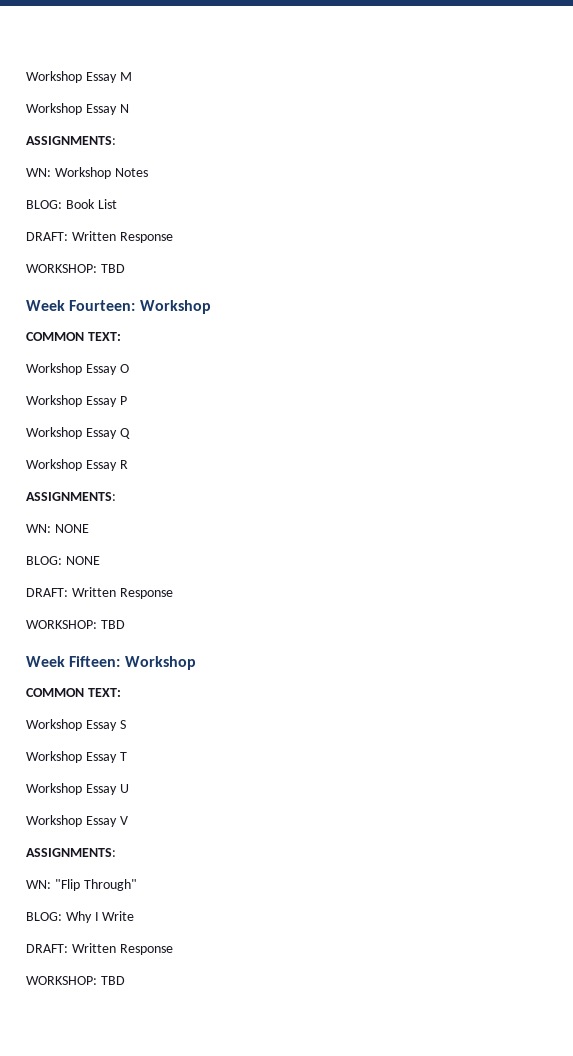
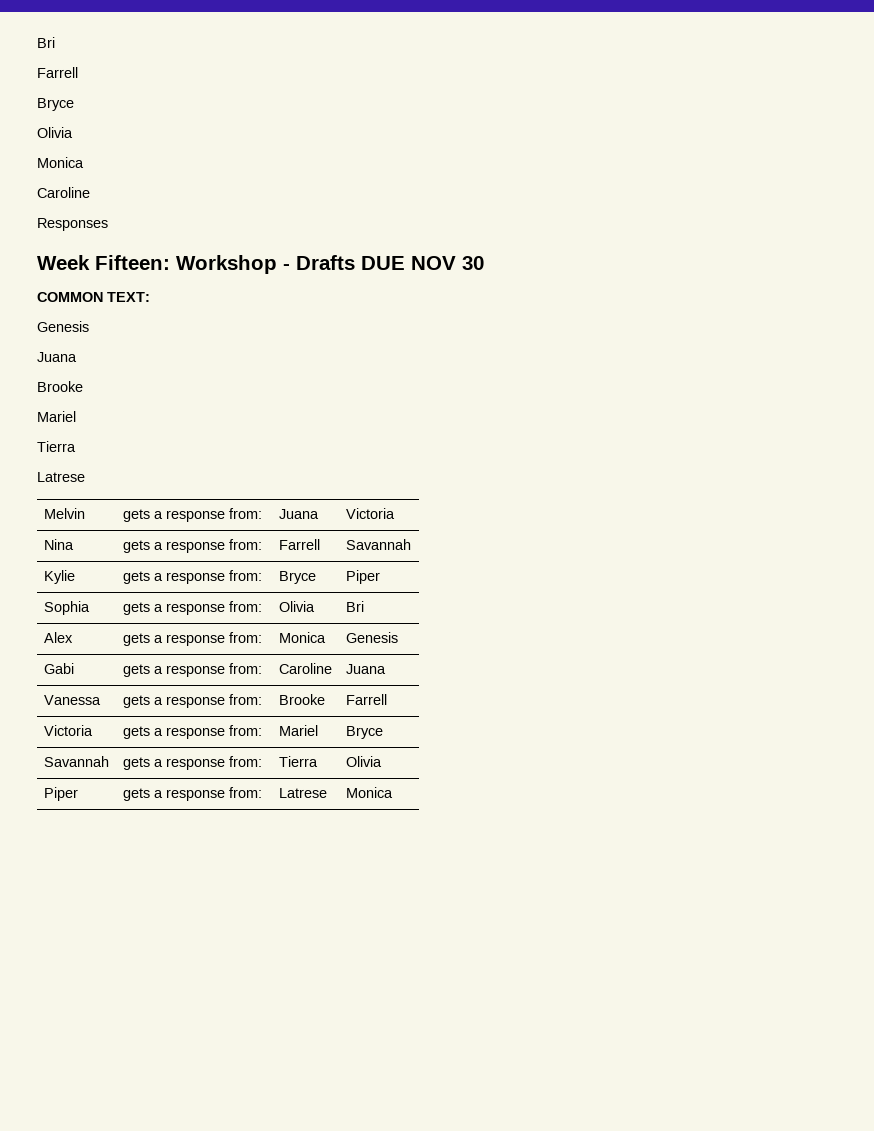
[26,71,132,83] [26,103,129,115] [26,136,116,145] [26,167,148,179] [26,199,117,209] [26,231,173,243] [26,264,125,273] [26,300,211,314] [26,332,121,341] [26,363,129,375] [26,395,127,407] [26,427,130,439] [26,459,128,471] [26,492,116,501] [26,524,89,533] [26,556,100,565] [26,587,173,599] [26,620,125,629] [26,656,196,670] [26,688,121,697] [26,719,126,731] [26,751,127,763] [26,783,129,795] [26,815,128,827] [26,848,116,857] [26,879,137,891] [26,911,135,923] [26,943,173,955] [26,976,125,985] Workshop Essay M // Workshop Essay N // ASSIGNMENTS: // WN: Workshop Notes // BLOG: Book List // DRAFT: Written Response // WORKSHOP: TBD // Week Fourteen: Workshop // COMMON TEXT: // Workshop Essay O // Workshop Essay P // Workshop Essay Q // Workshop Essay R // ASSIGNMENTS: // WN: NONE // BLOG: NONE // DRAFT: Written Response // WORKSHOP: TBD // Week Fifteen: Workshop // COMMON TEXT: // Workshop Essay S // Workshop Essay T // Workshop Essay U // Workshop Essay V // ASSIGNMENTS: // WN: "Flip Through" // BLOG: Why I Write // DRAFT: Written Response // WORKSHOP: TBD -> [37,37,55,48] [37,67,78,78] [37,98,74,111] [37,127,73,138] [37,157,84,168] [37,187,90,198] [37,218,108,231] [37,255,484,274] [37,292,150,302] [37,321,89,332] [37,352,77,362] [37,381,83,392] [37,411,76,422] [37,441,76,452] [37,472,85,482] [43,508,85,519] [122,508,262,522] [278,509,319,519] [345,508,395,519] [43,539,74,550] [122,539,262,553] [278,539,320,550] [345,539,411,550] [43,570,75,584] [122,570,262,584] [278,571,316,584] [345,570,380,584] [43,601,90,615] [122,601,262,615] [278,601,315,612] [345,601,364,612] [43,632,73,643] [122,632,262,646] [278,632,326,643] [345,632,398,643] [43,663,74,674] [122,663,262,677] [278,663,332,674] [345,664,386,674] [43,695,101,705] [122,694,262,708] [278,694,325,705] [345,694,387,705] [43,725,93,736] [122,725,262,739] [278,725,318,736] [345,726,383,739] [43,756,109,767] [122,756,262,770] [278,756,318,767] [345,756,382,767] [43,787,78,801] [122,787,262,801] [278,788,327,798] [345,787,393,798] Bri // Farrell // Bryce // Olivia // Monica // Caroline // Responses // Week Fifteen: Workshop - Drafts DUE NOV 30 // COMMON TEXT: // Genesis // Juana // Brooke // Mariel // Tierra // Latrese // Melvin | gets a response from: | Juana | Victoria // Nina | gets a response from: | Farrell | Savannah // Kylie | gets a response from: | Bryce | Piper // Sophia | gets a response from: | Olivia | Bri // Alex | gets a response from: | Monica | Genesis // Gabi | gets a response from: | Caroline | Juana // Vanessa | gets a response from: | Brooke | Farrell // Victoria | gets a response from: | Mariel | Bryce // Savannah | gets a response from: | Tierra | Olivia // Piper | gets a response from: | Latrese | Monica

